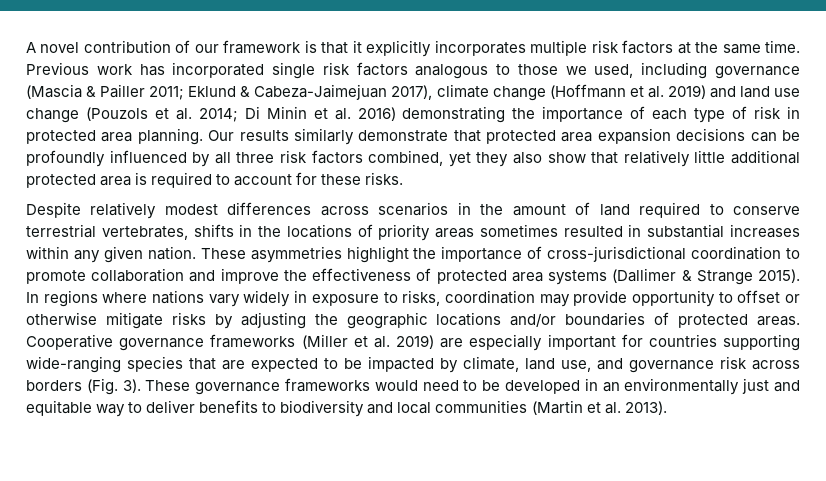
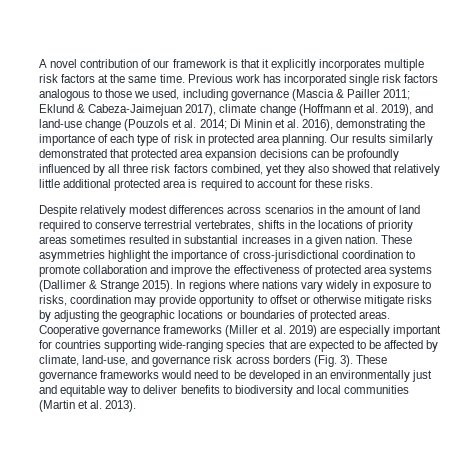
[667,85,800,99] 2019) and land use -> [380,104,434,116] [39,119,82,128] 2019), and land-use
[357,107,396,121] 2016) -> [302,119,334,131] 2016),
[358,130,449,142] demonstrate -> [39,149,107,158] demonstrated
[547,152,586,163] show -> [332,164,371,173] showed
[26,246,100,263] within any -> [293,235,313,244] in a
[510,313,557,327] and/or -> [226,311,237,319] or
[368,356,434,372] impacted -> [384,340,424,349] affected
[525,358,591,372] land use, -> [82,355,129,366] land-use,

